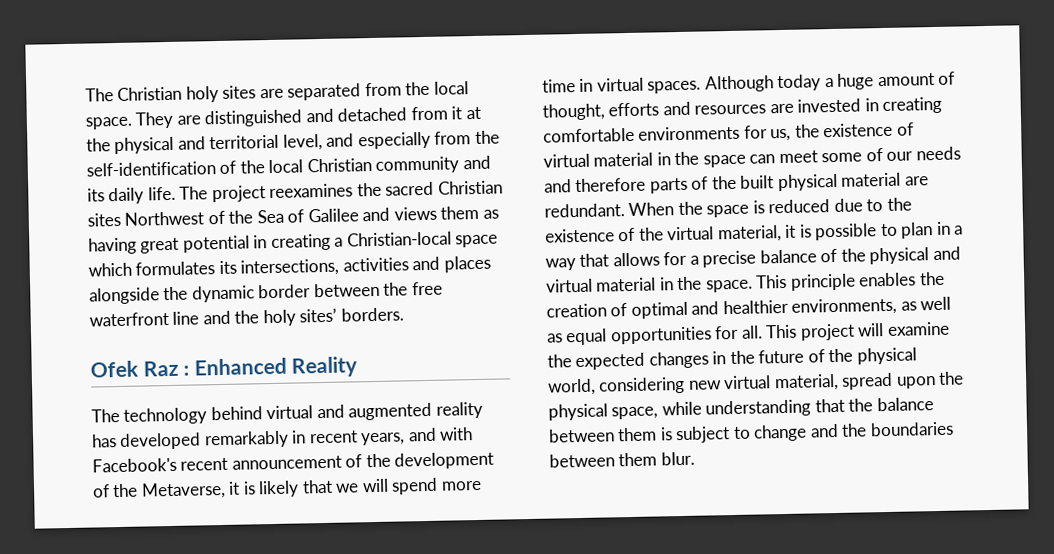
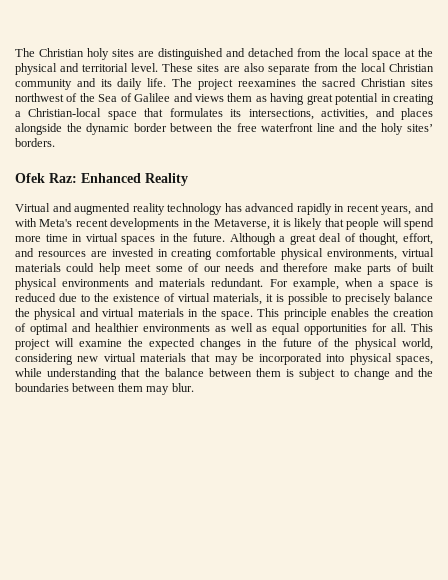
[287,81,469,101] [85,111,201,130] separated from the local space. They are -> (154, 54) none
[451,106,463,120] it -> [325,48,401,60] the local space
[282,130,500,151] [86,160,237,177] level, and especially from the self-identification of -> [131,63,338,75] level. These sites are also separate from
[124,211,205,226] Northwest -> [15,93,64,102] northwest
[88,262,132,277] which -> [144,108,164,117] that
[342,257,409,272] activities -> [321,109,369,120] activities,
[142,360,190,377] Raz : -> [49,173,77,183] Raz:
[91,401,483,425] [91,430,289,450] The technology behind virtual and augmented reality has developed remarkably -> [15,203,332,215] Virtual and augmented reality technology has advanced rapidly
[92,451,495,473] [92,484,110,498] Facebook's recent announcement of the development of -> [39,218,193,230] Meta's recent developments in
[336,483,360,493] we -> [346,218,380,230] people
[647,73,935,94] spaces. Although today a huge amount -> [121,233,342,245] spaces in the future. Although a great deal
[608,102,660,117] efforts -> [402,233,433,245] effort,
[638,122,914,142] [543,151,776,168] environments for us, the existence of virtual material in the space can -> [281,248,435,260] [15,263,120,275] physical environments, virtual materials could help
(647, 185) none -> [333,263,362,272] make
[711,175,737,190] the -> (408, 267) none
[841,172,929,187] [544,201,703,218] material are redundant. When the -> [62,278,384,290] environments and materials redundant. For example, when a
[638,225,782,243] the virtual material, -> [178,293,262,305] virtual materials,
[901,221,964,239] [545,248,838,271] plan in a way that allows for a precise balance of -> [345,293,433,305] precisely balance
[596,277,657,292] material -> [137,308,184,317] materials
[791,297,898,316] environments, -> [142,324,210,332] environments
[773,371,965,392] [548,403,659,421] material, spread upon the physical space, -> [139,353,434,365] materials that may be incorporated into physical spaces,
(658, 459) none -> [146,386,170,395] may

